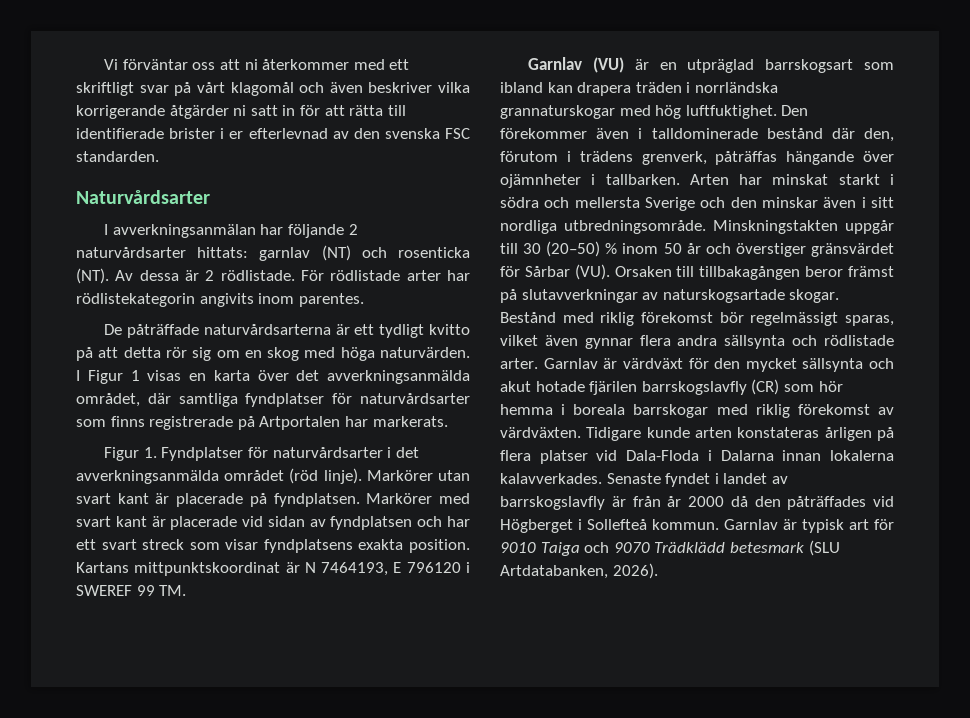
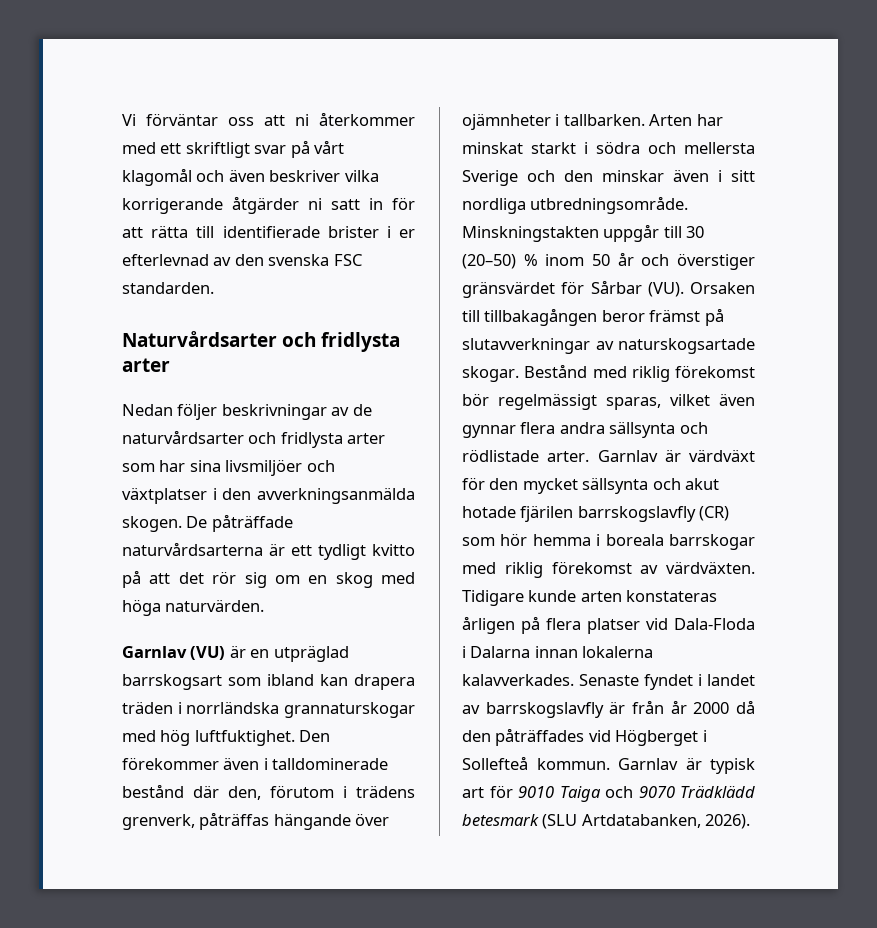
[104,224,358,238] [76,245,470,261] [76,268,470,284] [76,293,364,307] // I avverkningsanmälan har följande 2 naturvårdsarter hittats: garnlav (NT) och rosenticka (NT). Av dessa är 2 rödlistade. För rödlistade arter har rödlistekategorin angivits inom parentes. // -> [282,332,401,352] [122,358,170,372] [122,403,372,420] [122,430,386,448] [122,459,335,476] [122,487,415,504] [122,516,182,532] och fridlysta arter // Nedan följer beskrivningar av de naturvårdsarter och fridlysta arter som har sina livsmiljöer och växtplatser i den avverkningsanmälda skogen.
[123,347,161,358] detta -> [178,572,204,584] det
[76,370,470,384] [76,393,470,407] [76,416,448,430] [104,447,419,461] [76,468,470,484] [76,493,471,507] [76,516,470,530] [76,539,470,553] [76,562,470,576] [76,585,187,596] I Figur 1 visas en karta över det avverkningsanmälda området, där samtliga fyndplatser för naturvårdsarter som finns registrerade på Artportalen har markerats. // Figur 1. Fyndplatser för naturvårdsarter i det avverkningsanmälda området (röd linje). Markörer utan svart kant är placerade på fyndplatsen. Markörer med svart kant är placerade vid sidan av fyndplatsen och har ett svart streck som visar fyndplatsens exakta position. Kartans mittpunktskoordinat är N 7464193, E 796120 i SWEREF 99 TM. -> (265, 605) none

